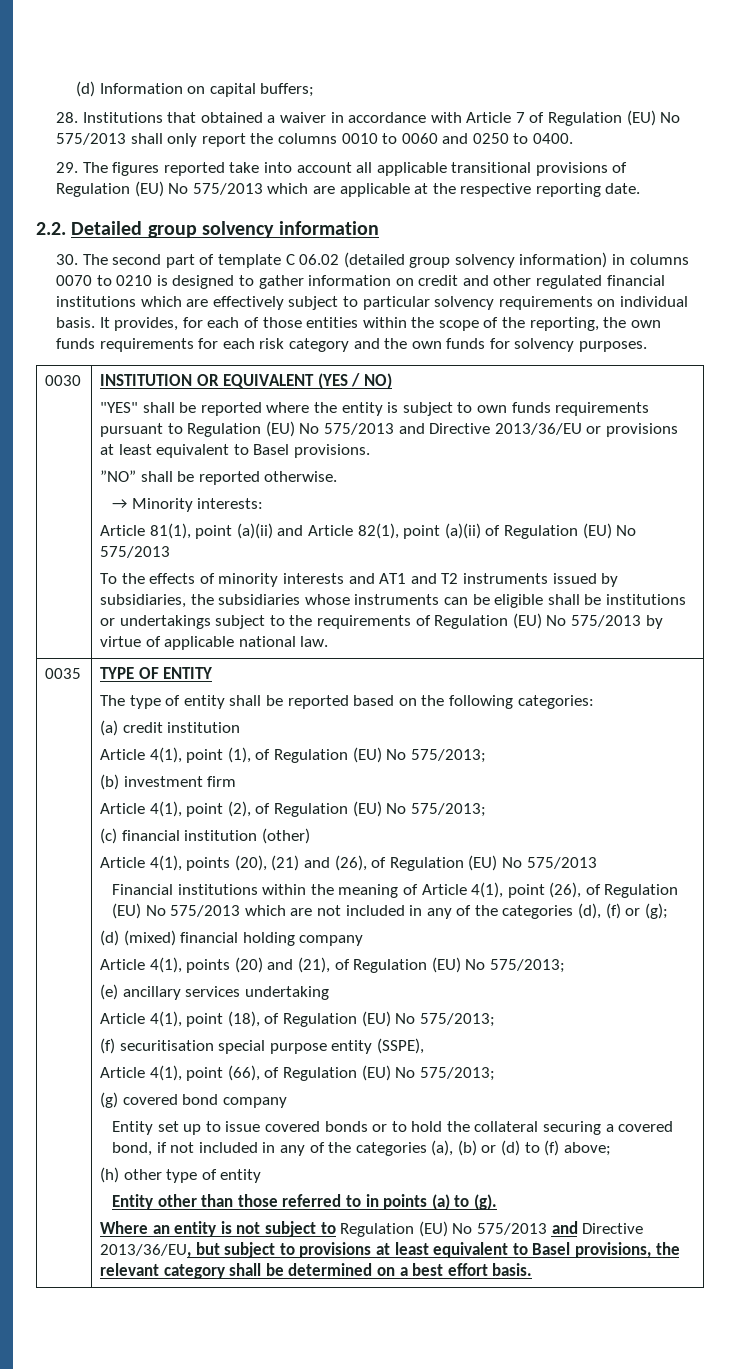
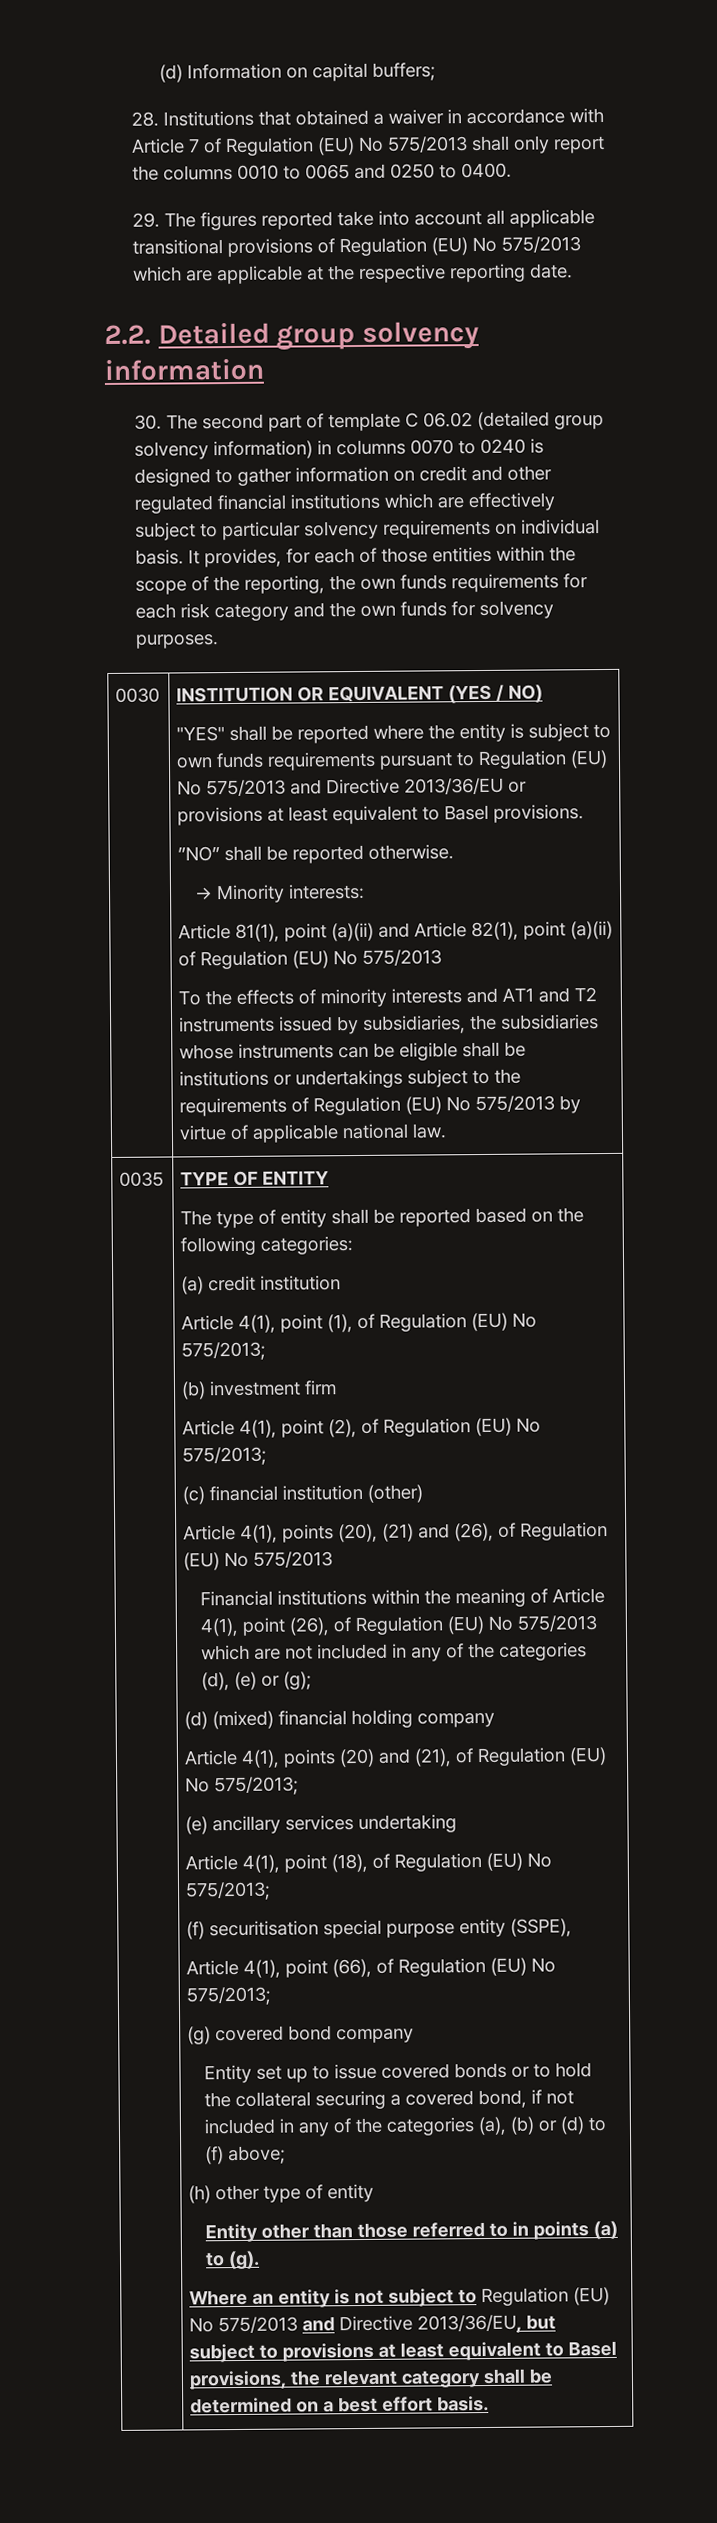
[401,133,438,144] 0060 -> [304,164,350,180] 0065
[116,275,153,286] 0210 -> [479,438,526,455] 0240
[605,903,621,919] (f) -> [234,1671,258,1691] (e)

